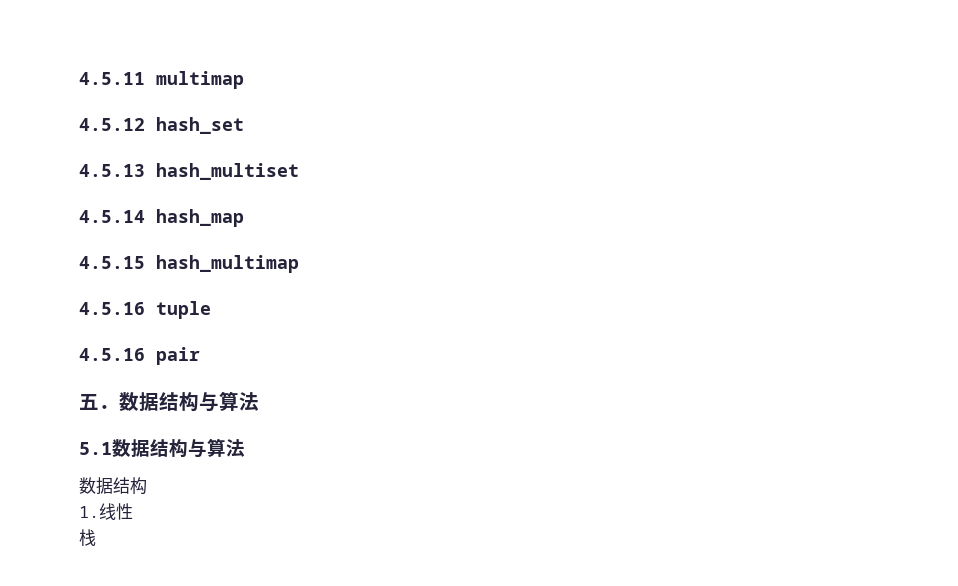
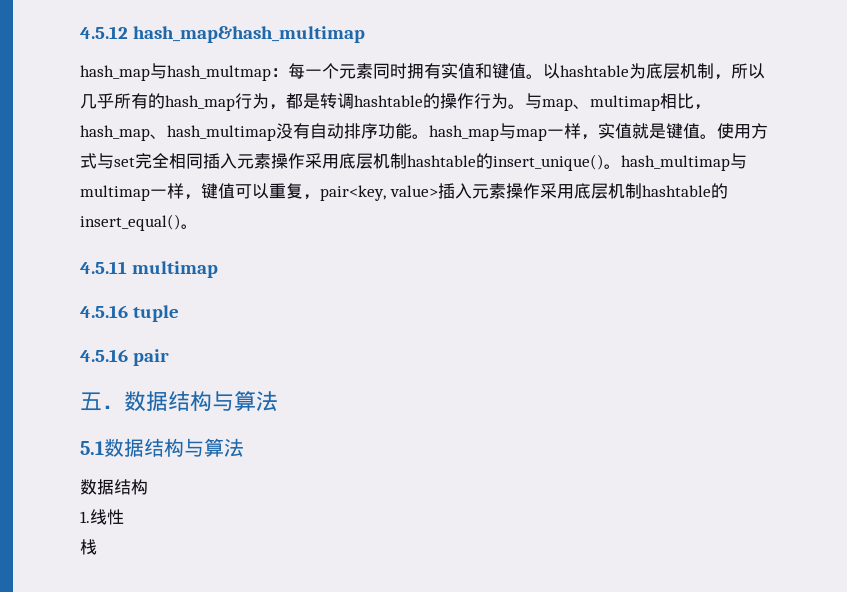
[79,71,244,89] [79,117,244,134] [79,163,299,180] [79,209,244,227] [79,255,299,273] 4.5.11 multimap // 4.5.12 hash_set // 4.5.13 hash_multiset // 4.5.14 hash_map // 4.5.15 hash_multimap -> [80,26,365,43] [80,63,765,81] [80,93,711,111] [80,123,768,141] [80,153,747,171] [80,183,728,201] [80,214,198,231] [80,261,218,278] 4.5.12 hash_map&hash_multimap // hash_map与hash_multmap：每一个元素同时拥有实值和键值。以hashtable为底层机制，所以几乎所有的hash_map行为，都是转调hashtable的操作行为。与map、multimap相比，hash_map、hash_multimap没有自动排序功能。hash_map与map一样，实值就是键值。使用方式与set完全相同插入元素操作采用底层机制hashtable的insert_unique()。hash_multimap与multimap一样，键值可以重复，pair<key, value>插入元素操作采用底层机制hashtable的insert_equal()。 // 4.5.11 multimap

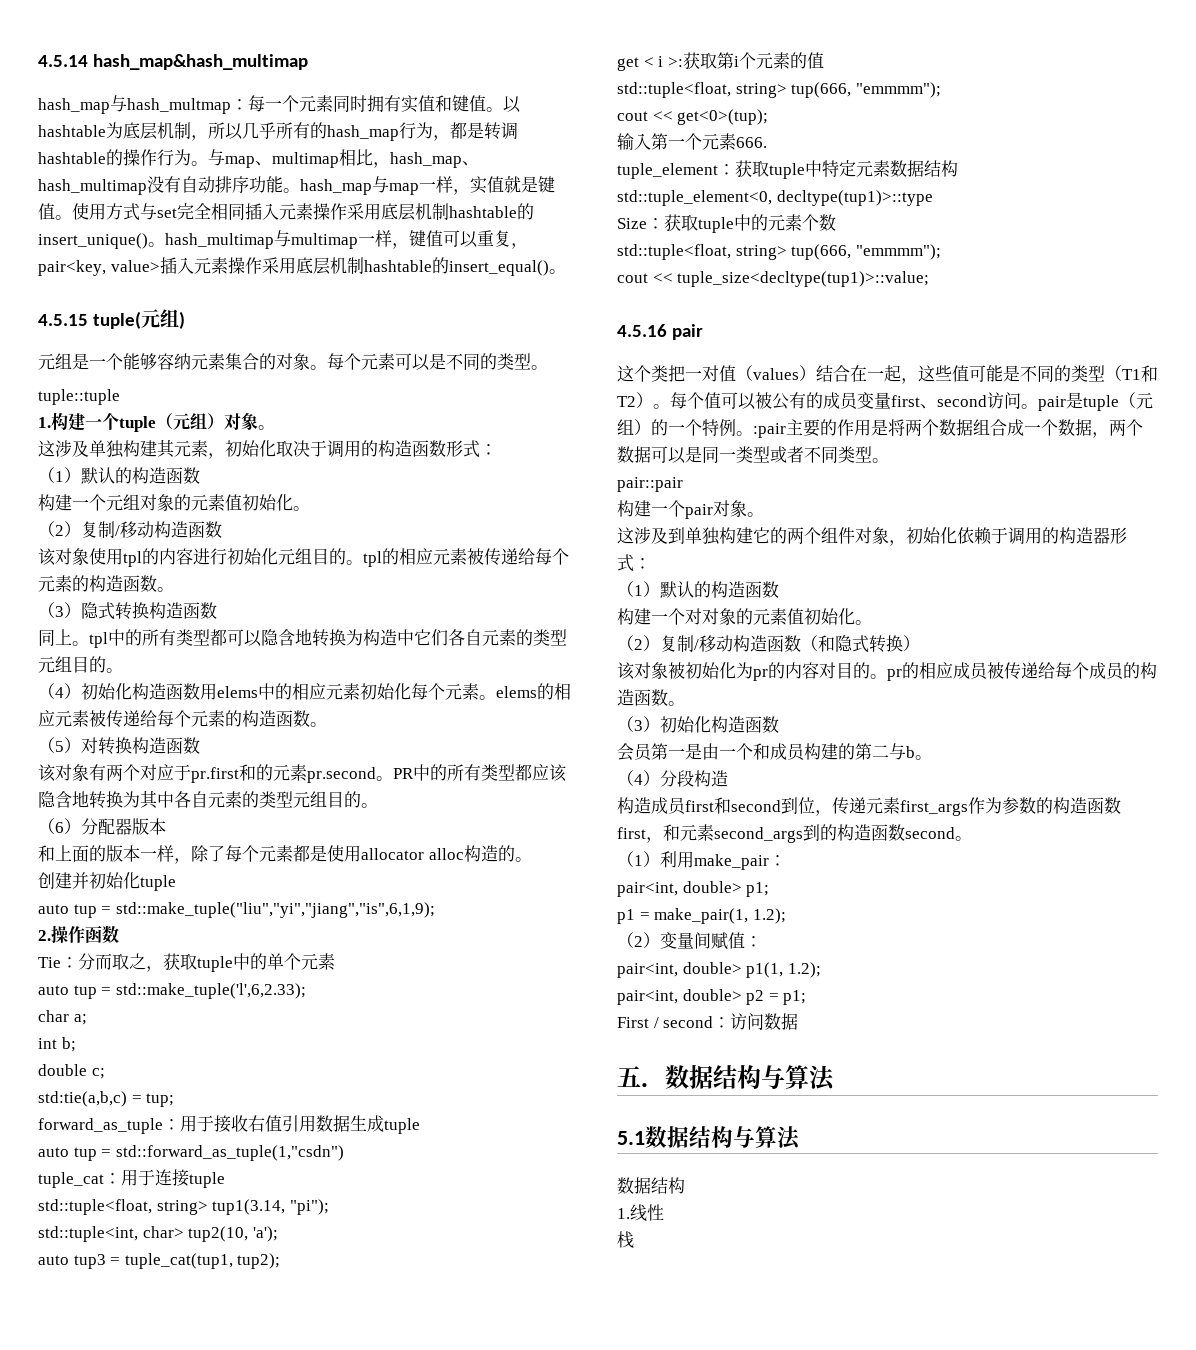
[80,26,128,39] 4.5.12 -> [38,55,88,67] 4.5.14
[80,261,218,278] [80,305,179,322] [80,349,169,366] 4.5.11 multimap // 4.5.16 tuple // 4.5.16 pair -> [38,309,186,329] [38,353,548,371] [38,389,120,405] [38,412,275,432] [38,439,497,459] [38,467,200,484] [38,494,310,511] [38,521,222,538] [38,548,569,567] [38,575,174,592] [38,602,217,620] [38,629,567,648] [38,656,123,673] [38,683,571,700] [38,710,327,728] [38,737,200,755] [38,764,567,783] [38,790,378,809] [38,818,166,835] [38,845,532,864] [38,872,176,891] [38,902,435,918] [38,925,119,944] [38,953,335,972] [38,983,306,999] [38,1010,87,1025] [38,1037,76,1052] [38,1064,105,1079] [38,1091,175,1107] [38,1115,420,1134] [38,1145,344,1161] [38,1169,225,1188] [38,1199,329,1215] [38,1226,278,1242] [38,1253,281,1269] [617,52,824,71] [617,82,941,98] [617,109,769,125] [617,133,767,150] [617,160,958,179] [617,190,933,206] [617,214,836,233] [617,244,941,260] [617,271,930,287] [617,324,704,340] [617,365,1158,384] [617,392,1153,411] [617,419,1143,438] [617,446,889,464] [617,477,683,492] [617,500,764,519] [617,527,1127,546] [617,554,651,572] [617,581,779,598] [617,608,872,625] [617,635,920,653] [617,662,1157,681] [617,689,685,706] [617,716,779,733] [617,743,932,761] [617,770,728,787] [617,797,1121,816] [617,824,972,843] [617,851,786,870] [617,881,770,897] [617,908,786,924] [617,932,762,950] [617,962,821,978] [617,989,807,1005] [617,1013,799,1030] 4.5.15 tuple(元组) // 元组是一个能够容纳元素集合的对象。每个元素可以是不同的类型。 // tuple::tuple // 1.构建一个tuple（元组）对象。 // 这涉及单独构建其元素，初始化取决于调用的构造函数形式： // （1）默认的构造函数 // 构建一个元组对象的元素值初始化。 // （2）复制/移动构造函数 // 该对象使用tpl的内容进行初始化元组目的。tpl的相应元素被传递给每个元素的构造函数。 // （3）隐式转换构造函数 // 同上。tpl中的所有类型都可以隐含地转换为构造中它们各自元素的类型元组目的。 // （4）初始化构造函数用elems中的相应元素初始化每个元素。elems的相应元素被传递给每个元素的构造函数。 // （5）对转换构造函数 // 该对象有两个对应于pr.first和的元素pr.second。PR中的所有类型都应该隐含地转换为其中各自元素的类型元组目的。 // （6）分配器版本 // 和上面的版本一样，除了每个元素都是使用allocator alloc构造的。 // 创建并初始化tuple // auto tup = std::make_tuple("liu","yi","jiang","is",6,1,9); // 2.操作函数 // Tie：分而取之，获取tuple中的单个元素 // auto tup = std::make_tuple('l',6,2.33); // char a; // int b; // double c; // std:tie(a,b,c) = tup; // forward_as_tuple：用于接收右值引用数据生成tuple // auto tup = std::forward_as_tuple(1,"csdn") // tuple_cat：用于连接tuple // std::tuple<float, string> tup1(3.14, "pi"); // std::tuple<int, char> tup2(10, 'a'); // auto tup3 = tuple_cat(tup1, tup2); // get < i >:获取第i个元素的值 // std::tuple<float, string> tup(666, "emmmm"); // cout << get<0>(tup); // 输入第一个元素666. // tuple_element：获取tuple中特定元素数据结构 // std::tuple_element<0, decltype(tup1)>::type // Size：获取tuple中的元素个数 // std::tuple<float, string> tup(666, "emmmm"); // cout << tuple_size<decltype(tup1)>::value; // 4.5.16 pair // 这个类把一对值（values）结合在一起，这些值可能是不同的类型（T1和T2）。每个值可以被公有的成员变量first、second访问。pair是tuple（元组）的一个特例。:pair主要的作用是将两个数据组合成一个数据，两个数据可以是同一类型或者不同类型。 // pair::pair // 构建一个pair对象。 // 这涉及到单独构建它的两个组件对象，初始化依赖于调用的构造器形式： // （1）默认的构造函数 // 构建一个对对象的元素值初始化。 // （2）复制/移动构造函数（和隐式转换） // 该对象被初始化为pr的内容对目的。pr的相应成员被传递给每个成员的构造函数。 // （3）初始化构造函数 // 会员第一是由一个和成员构建的第二与b。 // （4）分段构造 // 构造成员first和second到位，传递元素first_args作为参数的构造函数first，和元素second_args到的构造函数second。 // （1）利用make_pair： // pair<int, double> p1; // p1 = make_pair(1, 1.2); // （2）变量间赋值： // pair<int, double> p1(1, 1.2); // pair<int, double> p2 = p1; // First / second：访问数据

